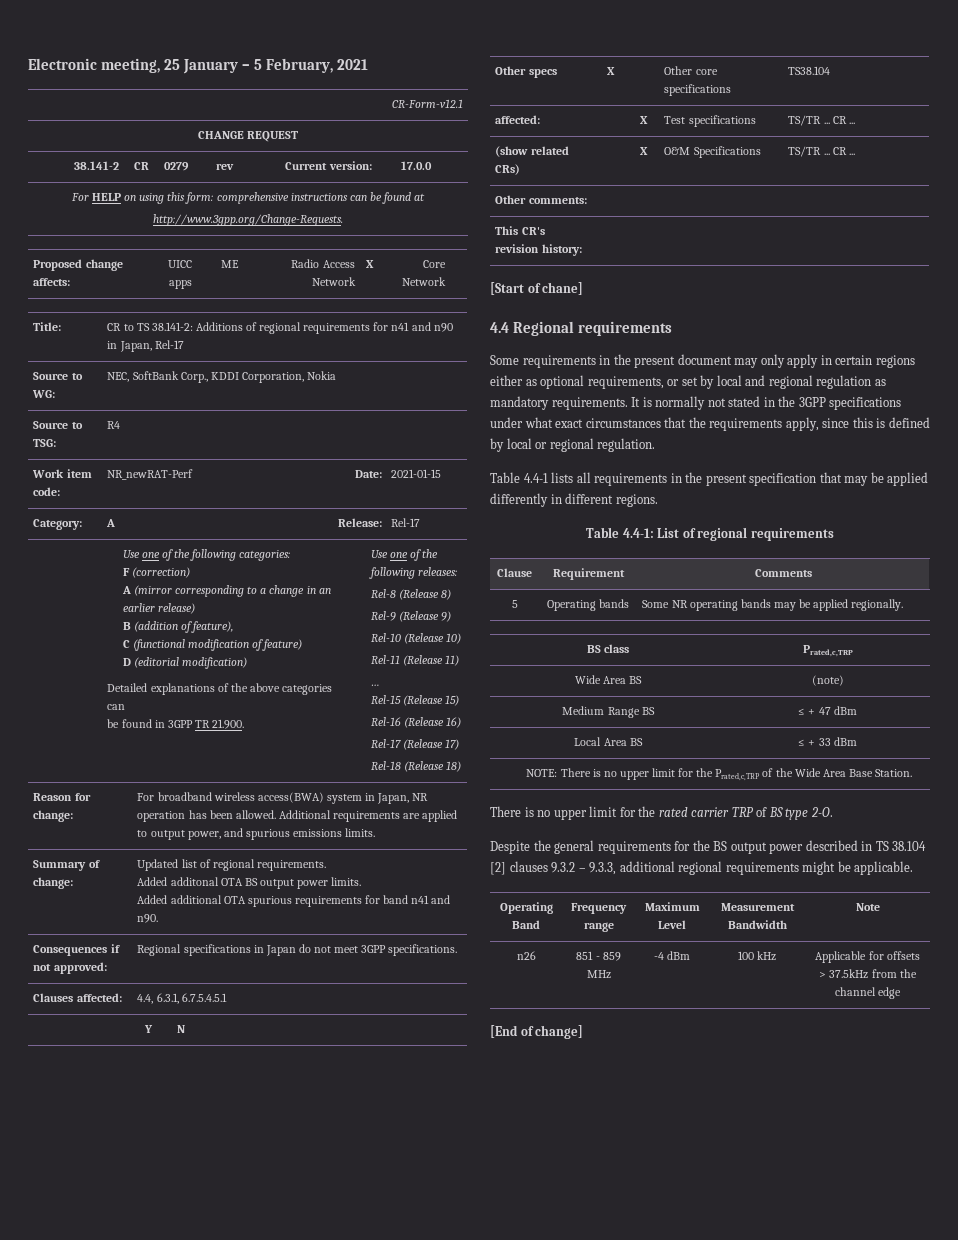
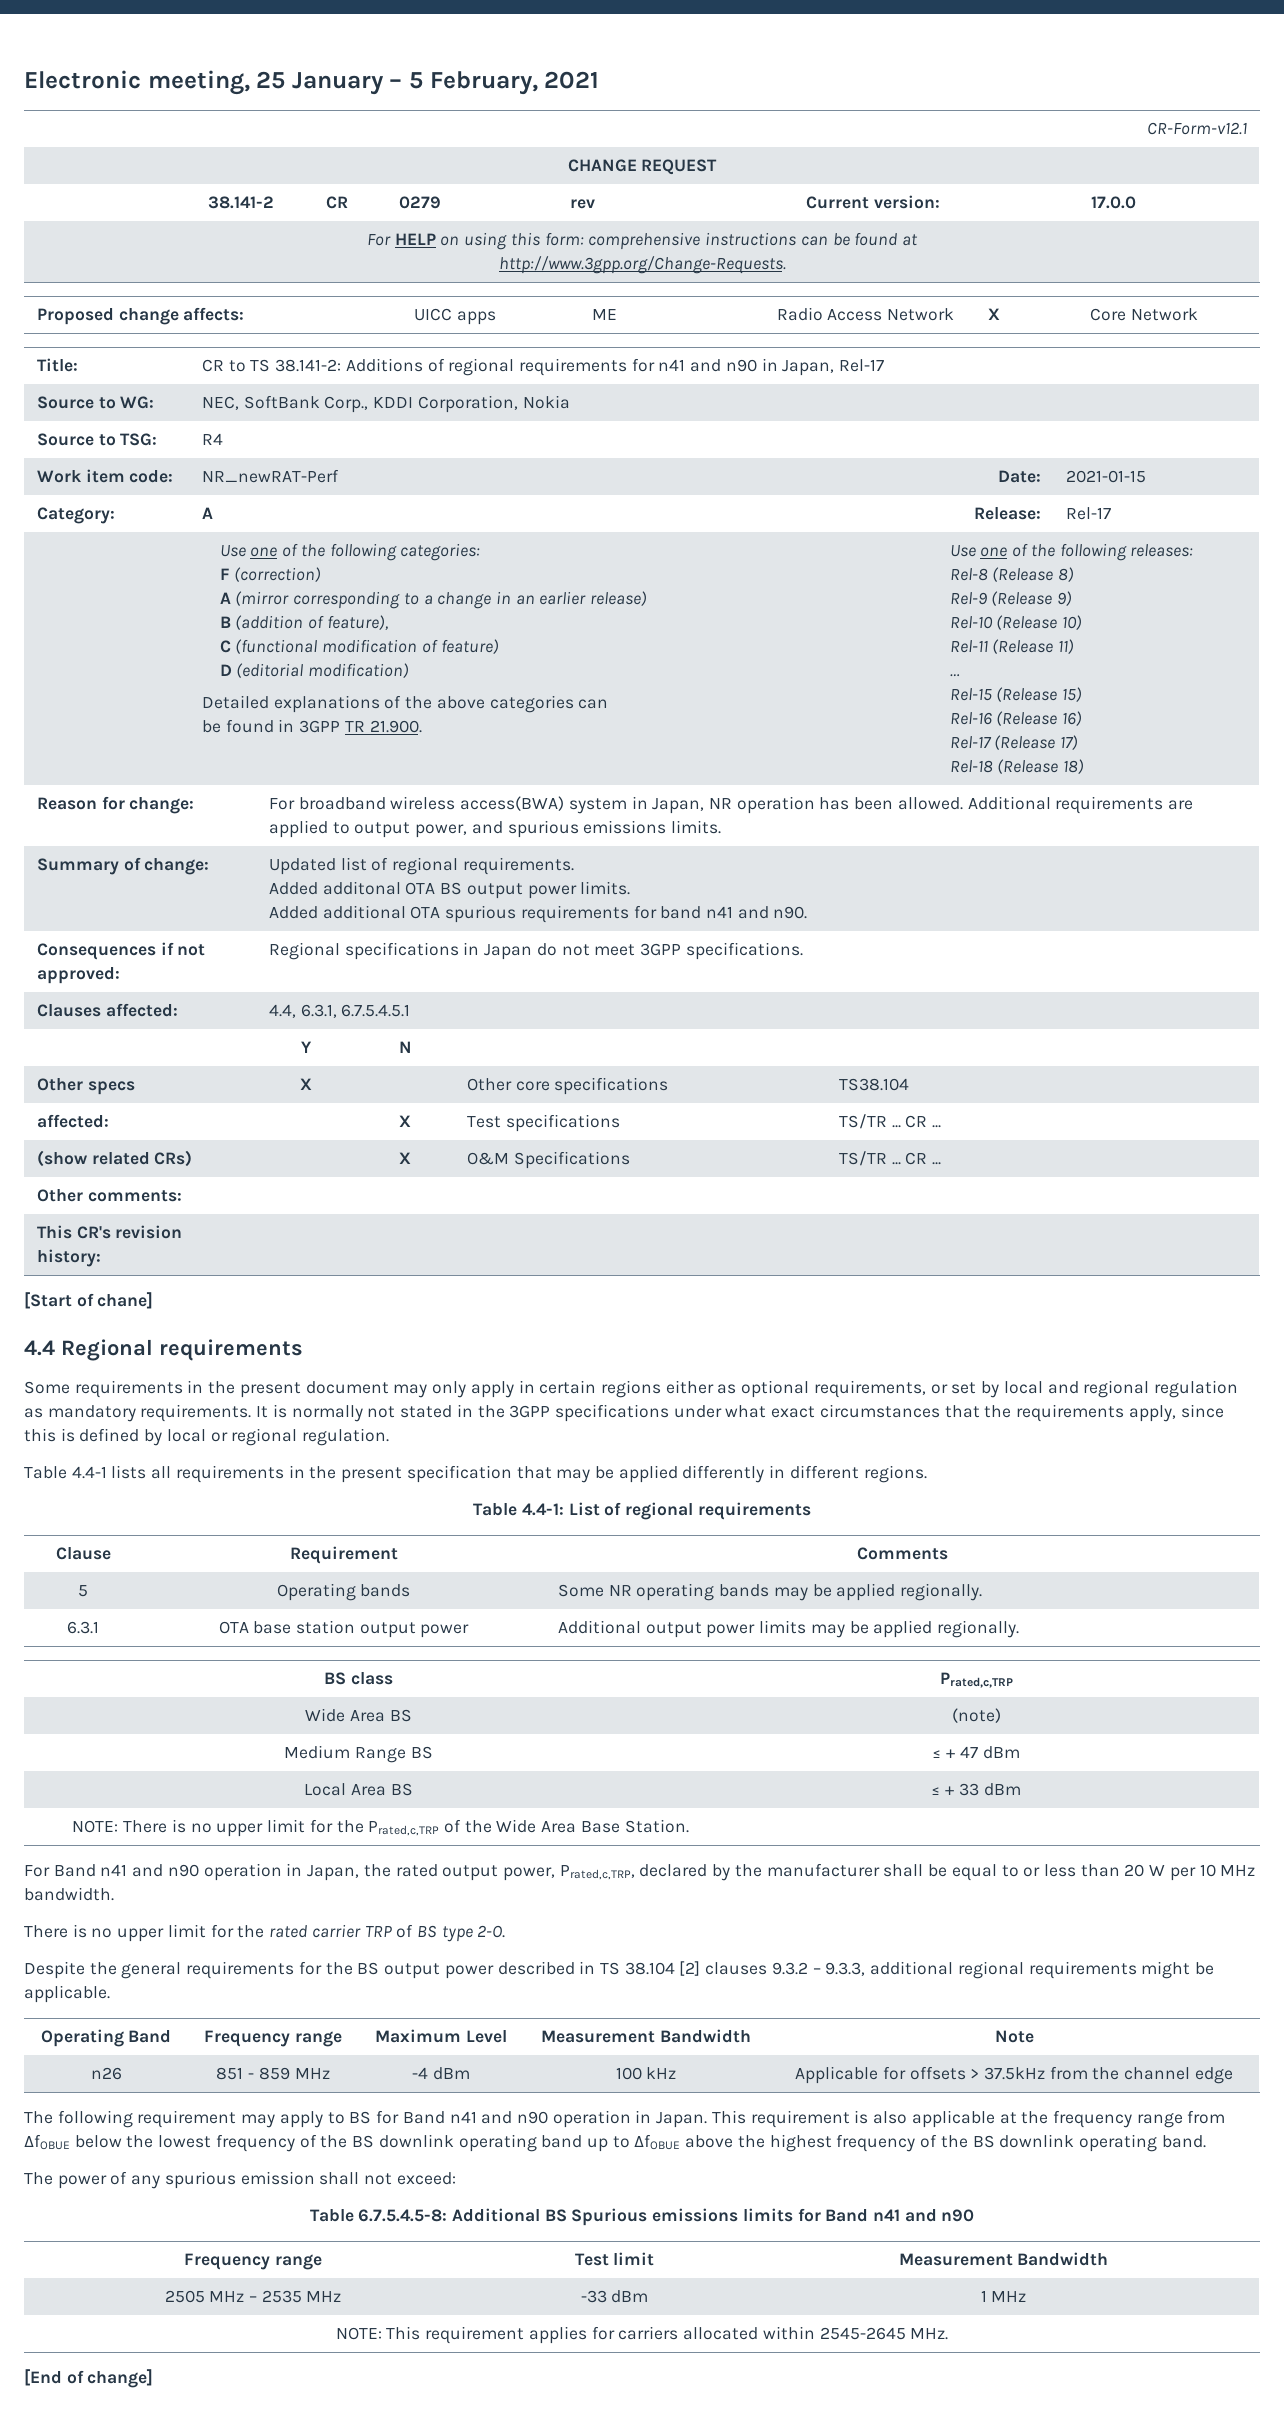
(904, 605) none -> [67,1621,99,1634] [218,1620,470,1638] [557,1620,1019,1638] // 6.3.1 | OTA base station output power | Additional output power limits may be applied regionally.
(912, 773) none -> [24,1863,1256,1881] [24,1887,114,1901] // For Band n41 and n90 operation in Japan, the rated output power, Prated,c,TRP, declared by the manufacturer shall be equal to or less than 20 W per 10 MHz bandwidth.
(902, 993) none -> [24,2110,1226,2128] [24,2134,1206,2152] [24,2171,456,2189] [309,2208,975,2226] [184,2253,322,2270] [574,2252,655,2266] [898,2252,1109,2266] [164,2290,342,2303] [580,2290,649,2303] [980,2290,1027,2302] [335,2326,949,2344] // The following requirement may apply to BS for Band n41 and n90 operation in Japan. This requirement is also applicable at the frequency range from ΔfOBUE below the lowest frequency of the BS downlink operating band up to ΔfOBUE above the highest frequency of the BS downlink operating band. // The power of any spurious emission shall not exceed: // Table 6.7.5.4.5-8: Additional BS Spurious emissions limits for Band n41 and n90 // Frequency range | Test limit | Measurement Bandwidth // 2505 MHz – 2535 MHz | -33 dBm | 1 MHz // NOTE: This requirement applies for carriers allocated within 2545-2645 MHz.

